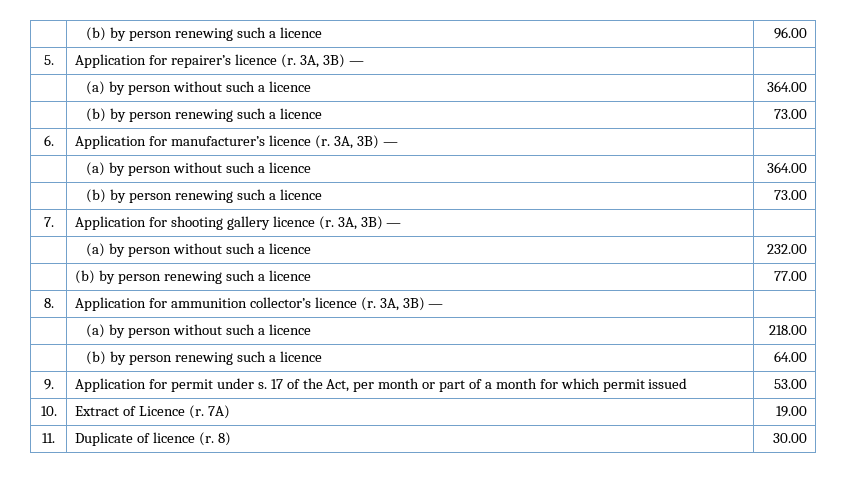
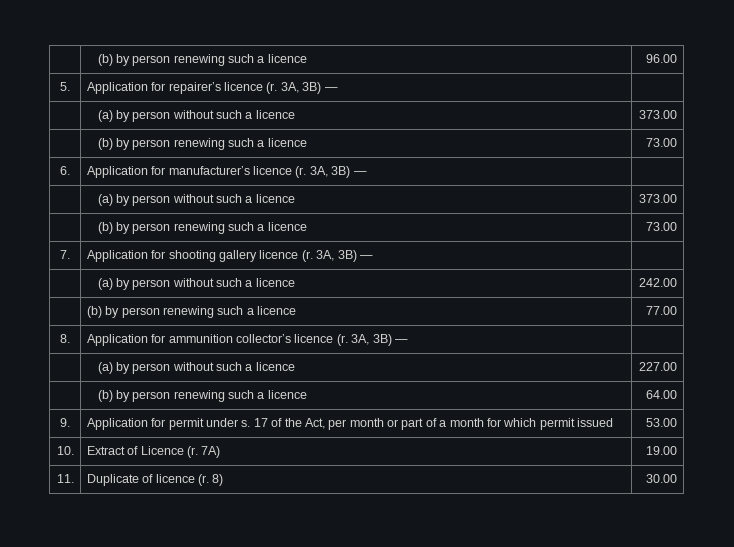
[766,81,807,92] 364.00 -> [639,110,678,119] 373.00
[766,162,807,173] 364.00 -> [639,194,678,203] 373.00
[766,244,807,254] 232.00 -> [639,278,678,287] 242.00
[768,325,807,335] 218.00 -> [639,362,678,371] 227.00

